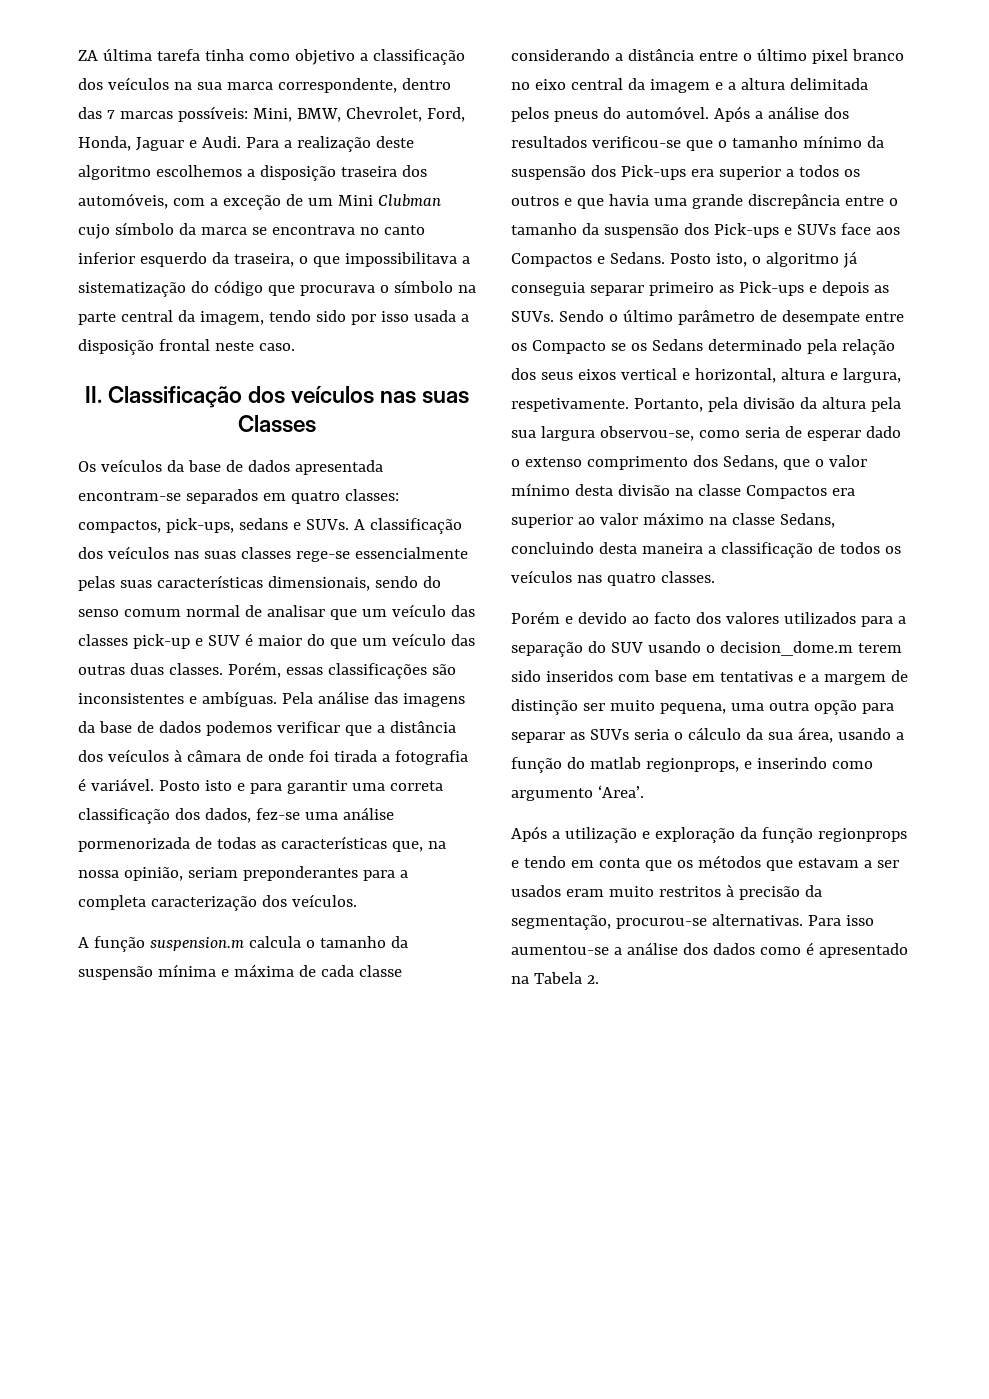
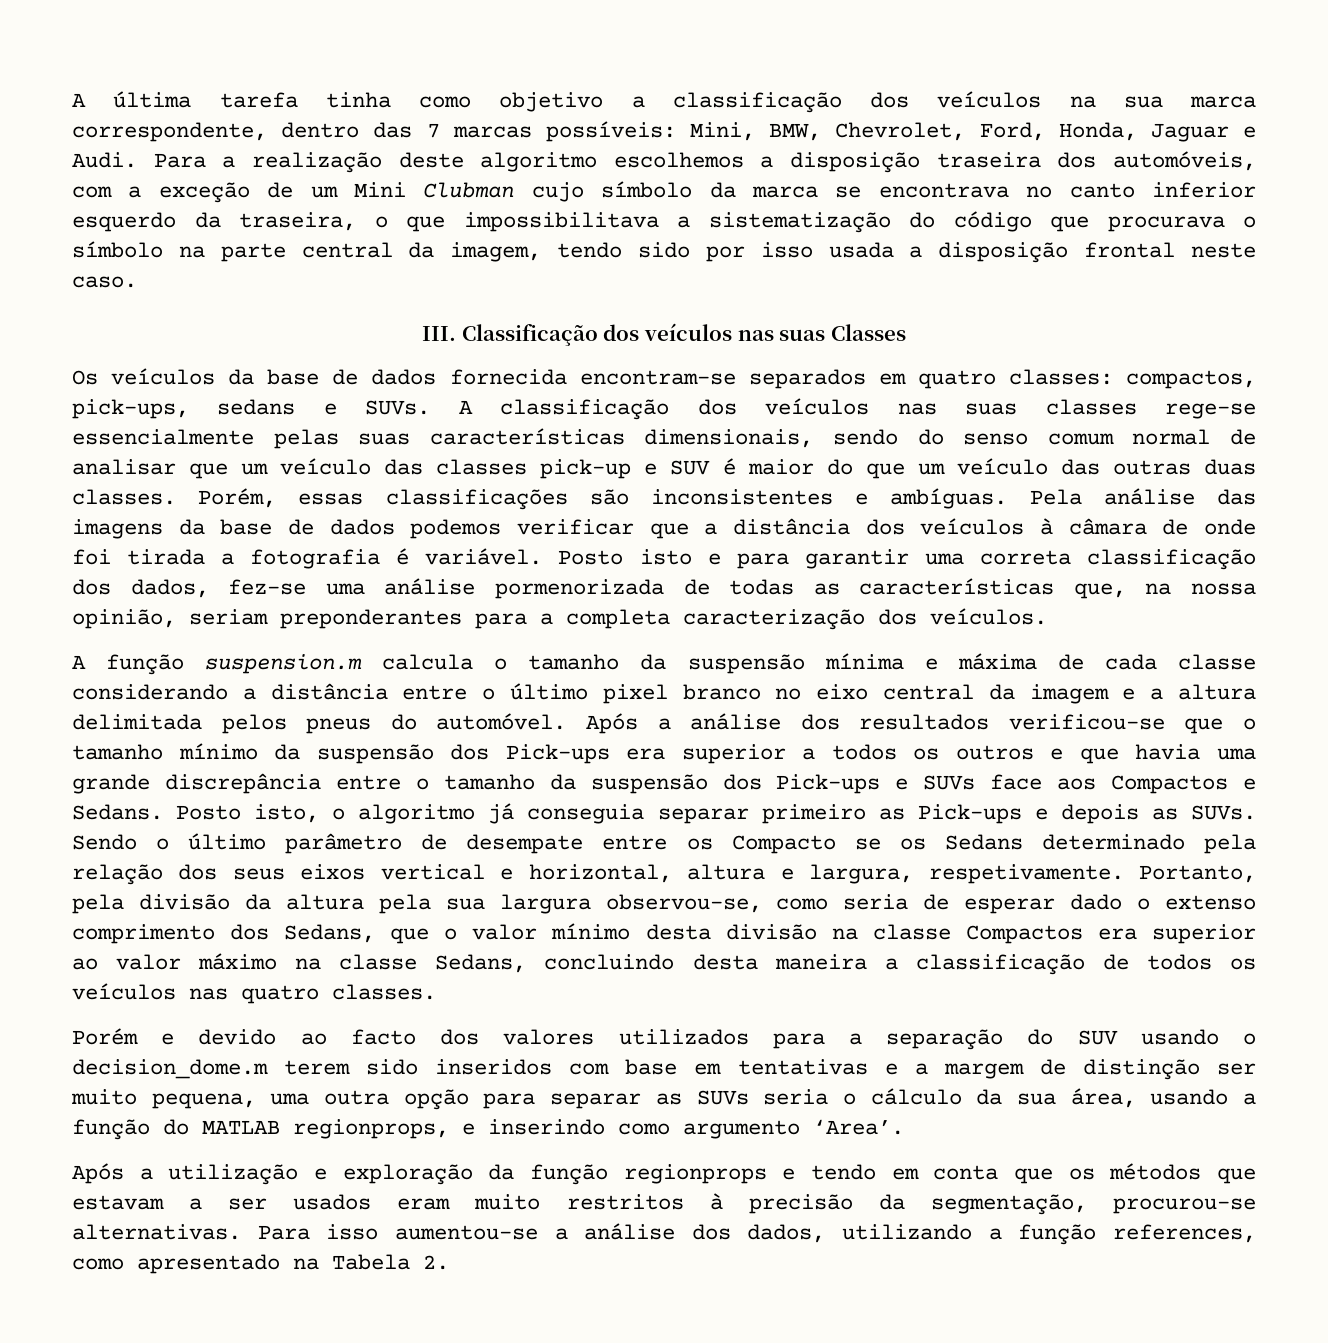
[78,50,98,61] ZA -> [72,93,86,107] A
[84,386,102,403] II. -> [422,326,457,341] III.
[294,460,383,475] apresentada -> [449,369,567,385] fornecida
[589,757,641,769] matlab -> [202,1120,280,1134] MATLAB
[712,942,814,955] dados como é -> [747,1224,1256,1245] [72,1258,124,1270] dados, utilizando a função references, como

